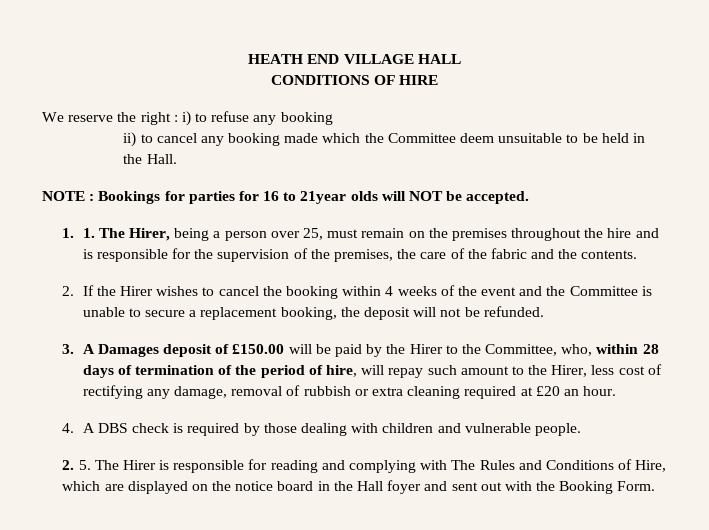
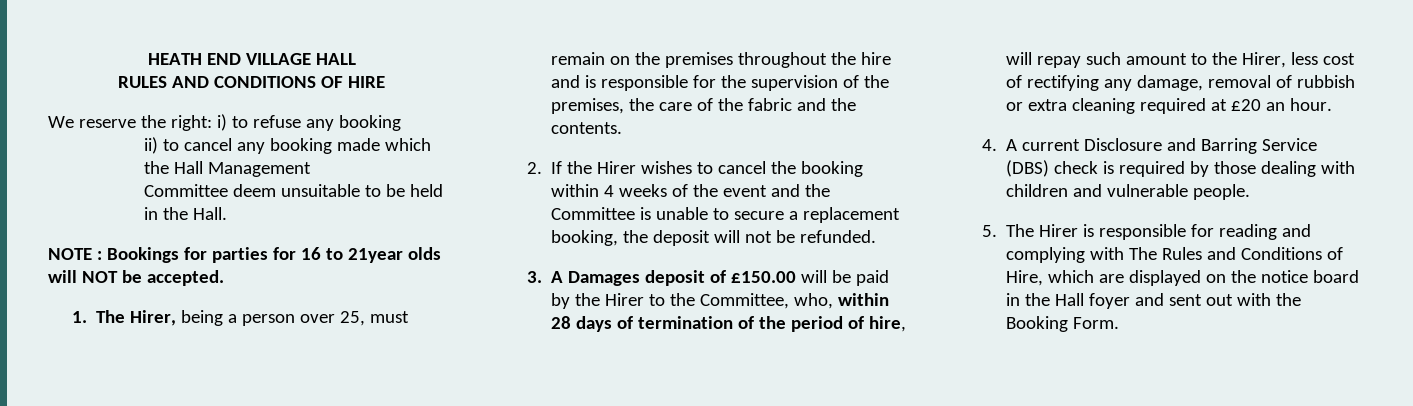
(461, 59) none -> [118,76,210,88] RULES AND
[140,112,178,125] right : -> [170,115,212,131] right:
(384, 138) none -> [174,161,312,177] Hall Management //
[82,228,95,238] 1. -> (88, 317) none
[97,423,128,433] DBS -> [1022,138,1318,154] [1006,160,1050,177] current Disclosure and Barring Service (DBS)
[62,460,75,470] 2. -> (1251, 192) none

